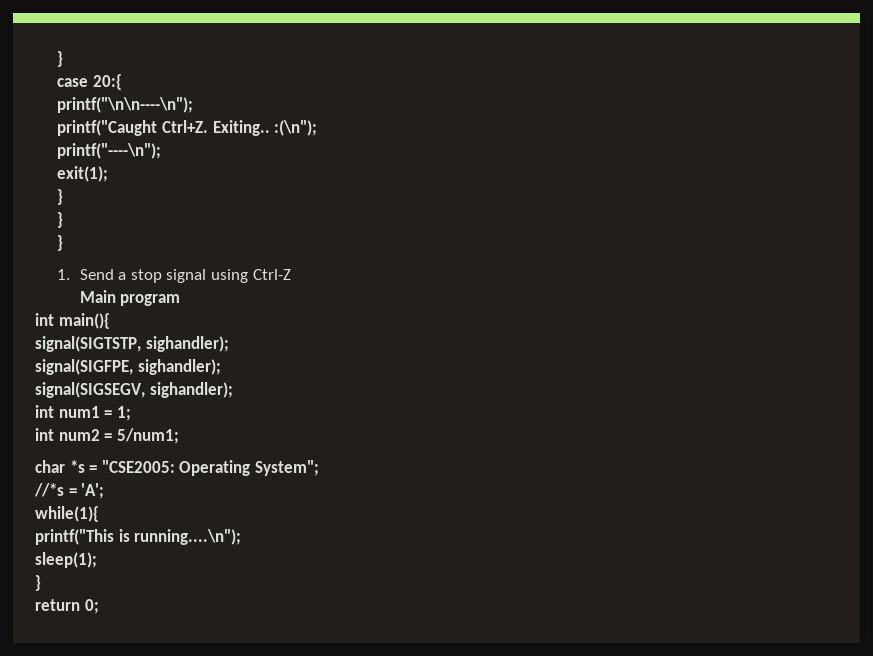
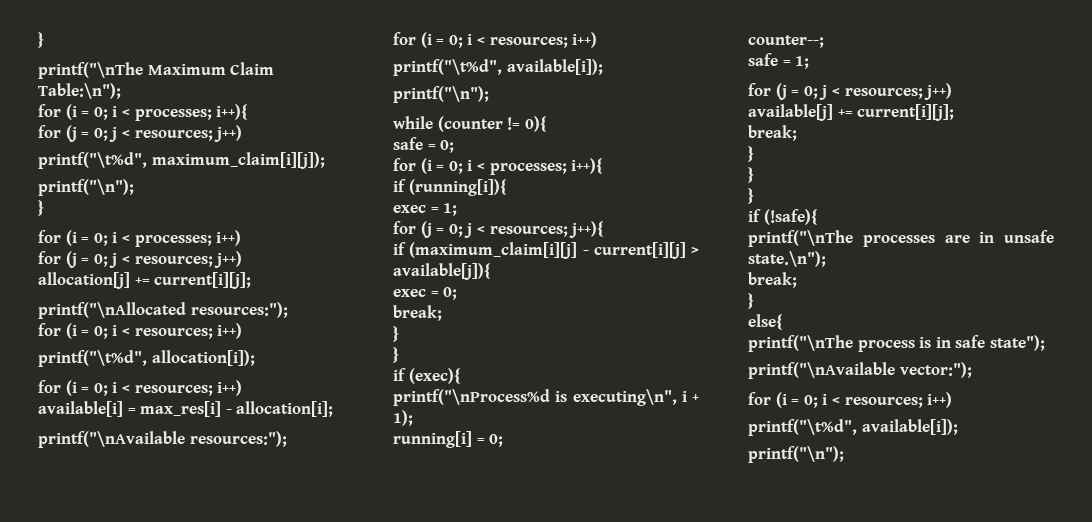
[57,51,64,67] [57,74,122,90] [57,97,194,113] [57,120,318,136] [57,143,162,159] [57,166,109,182] [57,189,64,205] [57,212,64,228] [57,235,64,251] [57,269,291,283] [79,290,181,306] [35,313,110,329] [35,336,229,352] [35,359,221,375] [35,382,233,398] [35,405,131,421] [35,428,179,444] [35,460,319,476] [34,483,105,499] [35,506,99,522] [35,529,242,545] [35,552,97,568] [35,575,41,591] [35,599,99,614] } // case 20:{ // printf("\n\n----\n"); // printf("Caught Ctrl+Z. Exiting.. :(\n"); // printf("----\n"); // exit(1); // } // } // } // 1. Send a stop signal using Ctrl-Z // Main program // int main(){ // signal(SIGTSTP, sighandler); // signal(SIGFPE, sighandler); // signal(SIGSEGV, sighandler); // int num1 = 1; // int num2 = 5/num1; // char *s = "CSE2005: Operating System"; // //*s = 'A'; // while(1){ // printf("This is running....\n"); // sleep(1); // } // return 0; -> [38,32,44,48] [38,62,275,79] [38,83,121,99] [38,104,248,121] [38,125,243,142] [38,152,325,169] [38,179,134,196] [38,200,44,216] [38,230,242,247] [38,251,243,268] [38,272,252,289] [38,302,288,319] [38,323,243,339] [38,350,255,367] [38,380,243,396] [38,401,334,417] [38,431,287,448] [393,32,598,48] [393,59,603,76] [393,86,489,103] [393,116,546,132] [393,137,455,153] [393,158,603,175] [393,179,506,196] [393,203,458,216] [393,221,604,238] [393,242,699,259] [393,263,490,280] [393,287,458,300] [393,305,442,321] [393,326,399,342] [393,347,399,363] [393,368,460,384] [393,389,699,406] [393,410,413,426] [393,431,504,448] [748,35,824,48] [748,53,810,69] [748,83,953,100] [748,104,955,121] [748,125,797,141] [748,146,754,162] [748,167,754,183] [748,188,754,204] [748,209,817,225] [748,230,1054,247] [748,251,826,267] [748,272,797,288] [748,293,754,309] [748,314,782,330] [748,335,1045,352] [748,362,972,379] [748,392,953,408] [748,419,958,436] [748,446,844,463] } // printf("\nThe Maximum Claim Table:\n"); // for (i = 0; i < processes; i++){ // for (j = 0; j < resources; j++) // printf("\t%d", maximum_claim[i][j]); // printf("\n"); // } // for (i = 0; i < processes; i++) // for (j = 0; j < resources; j++) // allocation[j] += current[i][j]; // printf("\nAllocated resources:"); // for (i = 0; i < resources; i++) // printf("\t%d", allocation[i]); // for (i = 0; i < resources; i++) // available[i] = max_res[i] - allocation[i]; // printf("\nAvailable resources:"); // for (i = 0; i < resources; i++) // printf("\t%d", available[i]); // printf("\n"); // while (counter != 0){ // safe = 0; // for (i = 0; i < processes; i++){ // if (running[i]){ // exec = 1; // for (j = 0; j < resources; j++){ // if (maximum_claim[i][j] - current[i][j] > available[j]){ // exec = 0; // break; // } // } // if (exec){ // printf("\nProcess%d is executing\n", i + 1); // running[i] = 0; // counter--; // safe = 1; // for (j = 0; j < resources; j++) // available[j] += current[i][j]; // break; // } // } // } // if (!safe){ // printf("\nThe processes are in unsafe state.\n"); // break; // } // else{ // printf("\nThe process is in safe state"); // printf("\nAvailable vector:"); // for (i = 0; i < resources; i++) // printf("\t%d", available[i]); // printf("\n");

